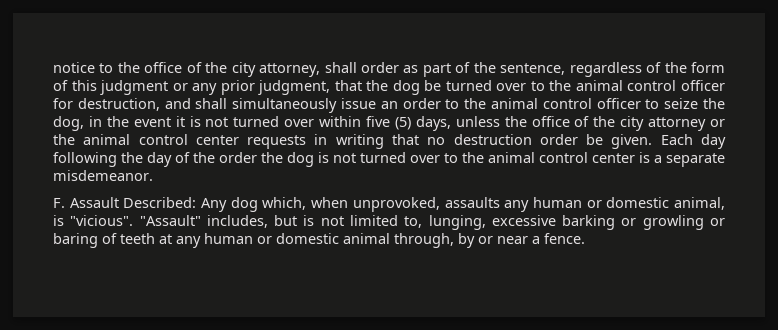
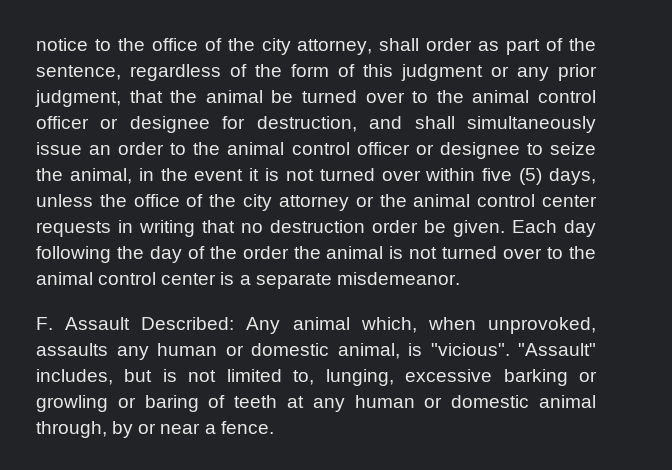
[392,80,420,95] dog -> [205,90,263,103] animal
(725, 85) none -> [100,116,210,133] or designee
(641, 103) none -> [415,142,520,159] or designee
[53,116,84,131] dog, -> [69,168,132,184] animal,
[287,152,314,167] dog -> [326,246,384,259] animal
[230,197,258,212] dog -> [292,317,350,330] animal

